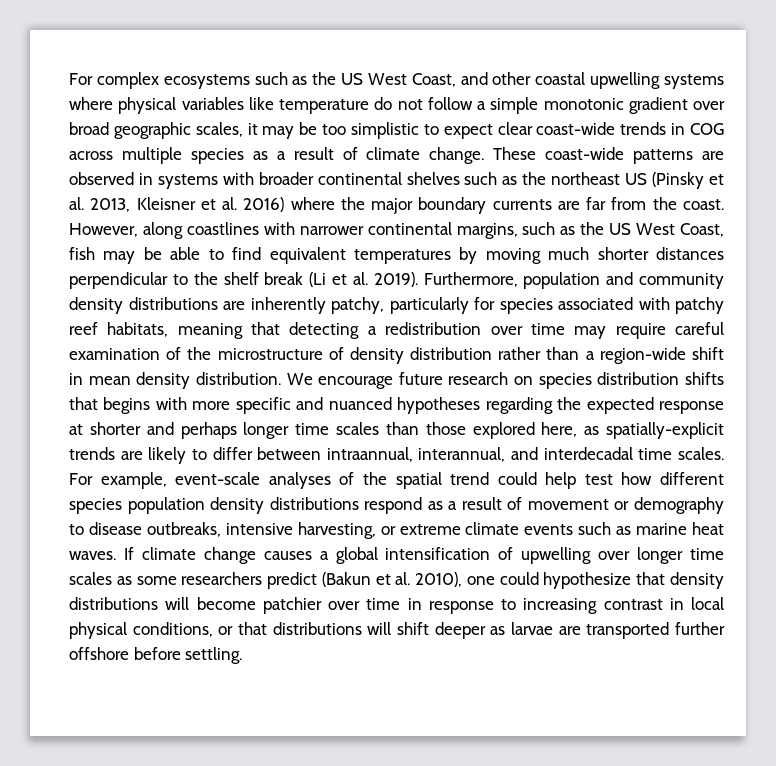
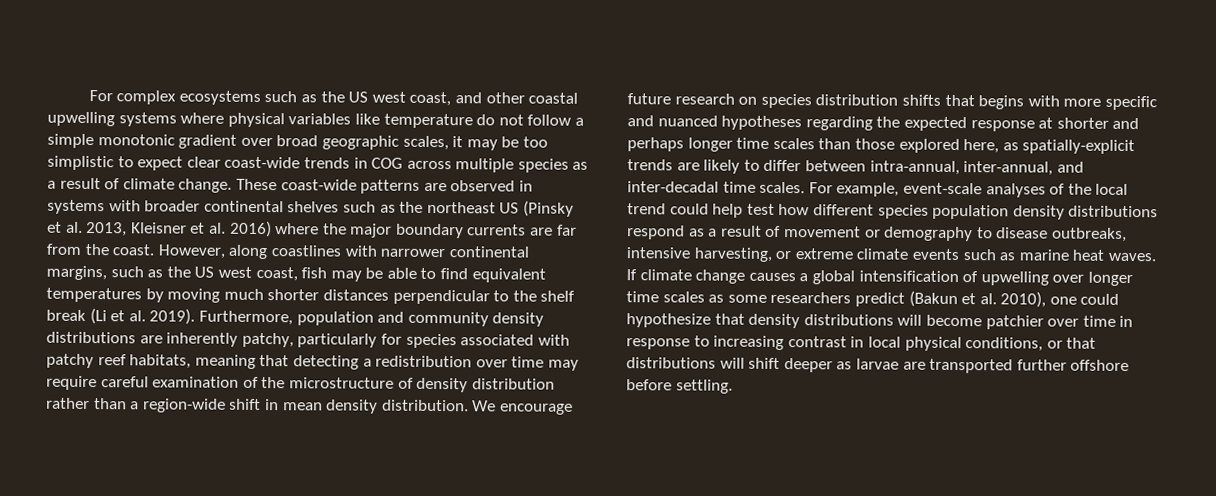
[367,73,456,87] West Coast, -> [371,91,452,107] west coast,
[636,223,724,237] West Coast, -> [217,266,298,282] west coast,
[326,447,633,462] intraannual, interannual, and interdecadal -> [869,160,1084,176] [627,181,719,193] intra-annual, inter-annual, and inter-decadal
[395,472,442,489] spatial -> [1095,183,1129,195] local

